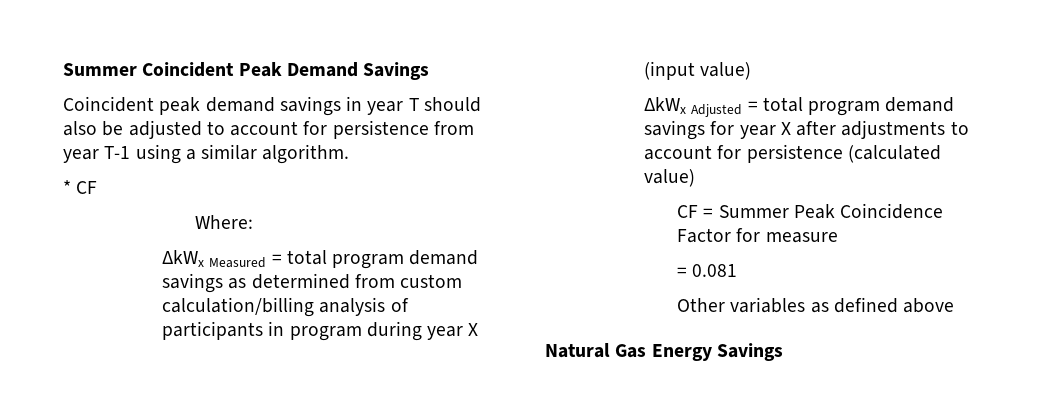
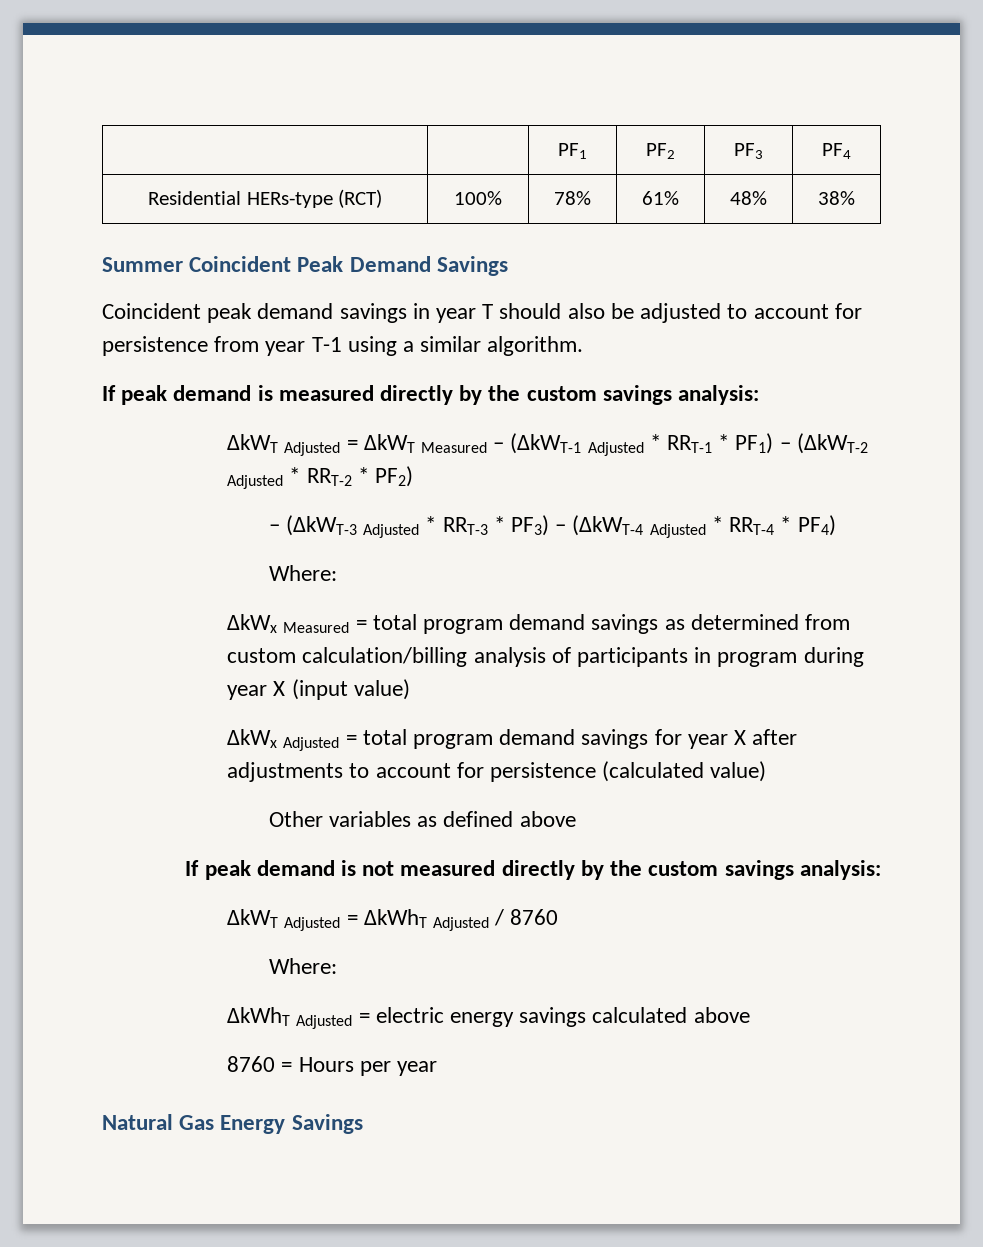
(63, 69) none -> [558,143,587,159] [646,143,675,159] [734,143,763,159] [822,143,851,159] [147,189,383,208] [454,191,502,205] [554,191,591,205] [642,191,679,205] [730,191,767,205] [818,191,855,205] | | PF1 | PF2 | PF3 | PF4 // Residential HERs-type (RCT) | 100% | 78% | 61% | 48% | 38% //
[63,180,98,194] * CF -> [102,385,760,405] [227,433,868,456] [227,466,413,489] [268,515,836,538] If peak demand is measured directly by the custom savings analysis: // ΔkWT Adjusted = ΔkWT Measured – (ΔkWT-1 Adjusted * RRT-1 * PF1) – (ΔkWT-2 Adjusted * RRT-2 * PF2) // – (ΔkWT-3 Adjusted * RRT-3 * PF3) – (ΔkWT-4 Adjusted * RRT-4 * PF4)
[677,203,944,219] [677,228,838,243] [677,264,738,277] // CF = Summer Peak Coincidence Factor for measure // = 0.081 -> (767, 771) none
(955, 305) none -> [185,860,881,880] [227,909,559,931] [268,958,337,974] [227,1007,750,1029] [227,1056,437,1076] // If peak demand is not measured directly by the custom savings analysis: // ΔkWT Adjusted = ΔkWhT Adjusted / 8760 // Where: // ΔkWhT Adjusted = electric energy savings calculated above // 8760 = Hours per year

